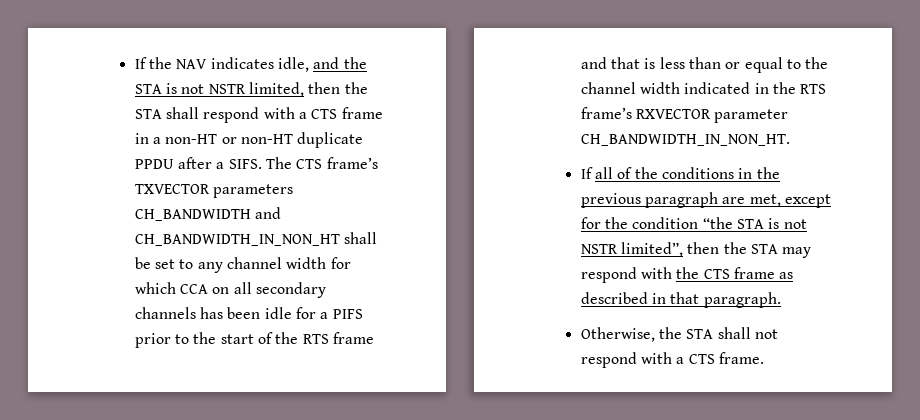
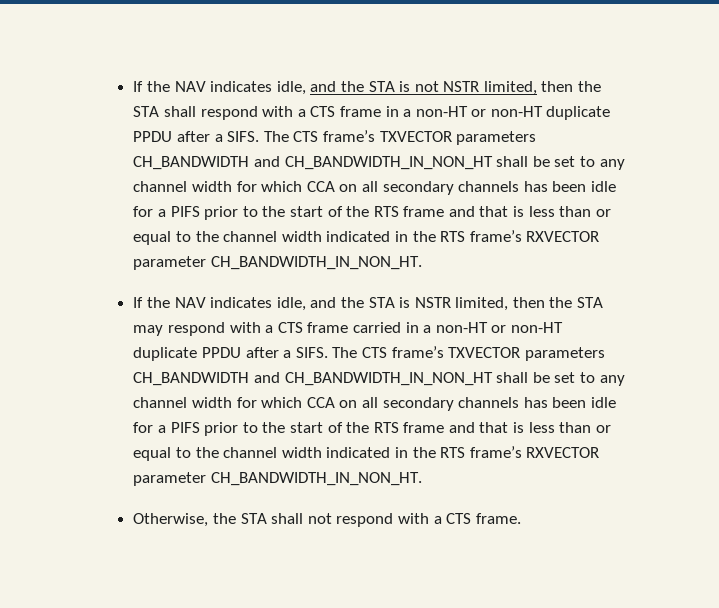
[595,167,780,179] [580,192,832,208] [580,217,807,229] [580,242,684,257] all of the conditions in the previous paragraph are met, except for the condition “the STA is not NSTR limited”, -> [146,297,509,311] the NAV indicates idle, and the STA is NSTR limited,
[676,267,794,279] [580,292,781,308] the CTS frame as described in that paragraph. -> [265,322,563,333] [133,346,605,361] [133,372,625,386] [133,397,616,411] [133,422,611,436] [133,446,600,461] [133,472,422,486] a CTS frame carried in a non-HT or non-HT duplicate PPDU after a SIFS. The CTS frame’s TXVECTOR parameters CH_BANDWIDTH and CH_BANDWIDTH_IN_NON_HT shall be set to any channel width for which CCA on all secondary channels has been idle for a PIFS prior to the start of the RTS frame and that is less than or equal to the channel width indicated in the RTS frame’s RXVECTOR parameter CH_BANDWIDTH_IN_NON_HT.

